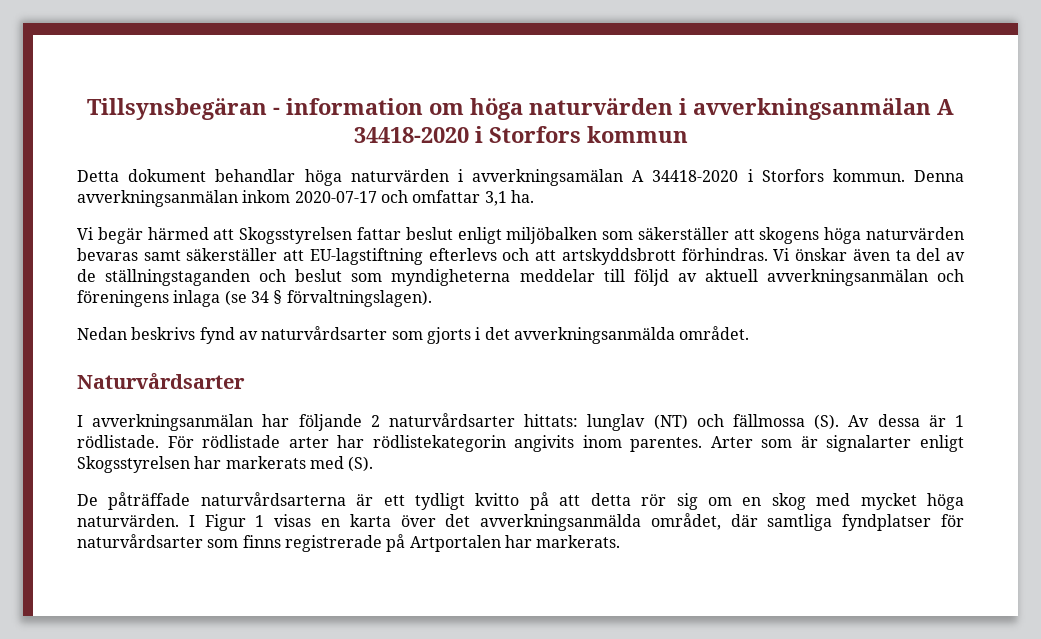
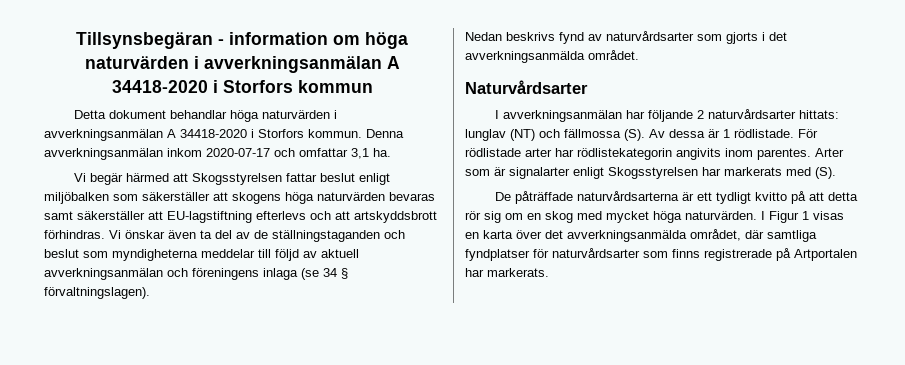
[472,169,624,186] avverkningsamälan -> [44,129,163,141] avverkningsanmälan

